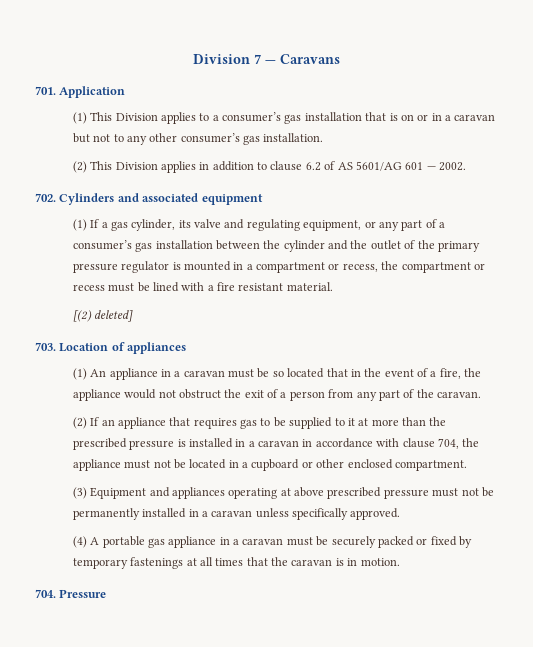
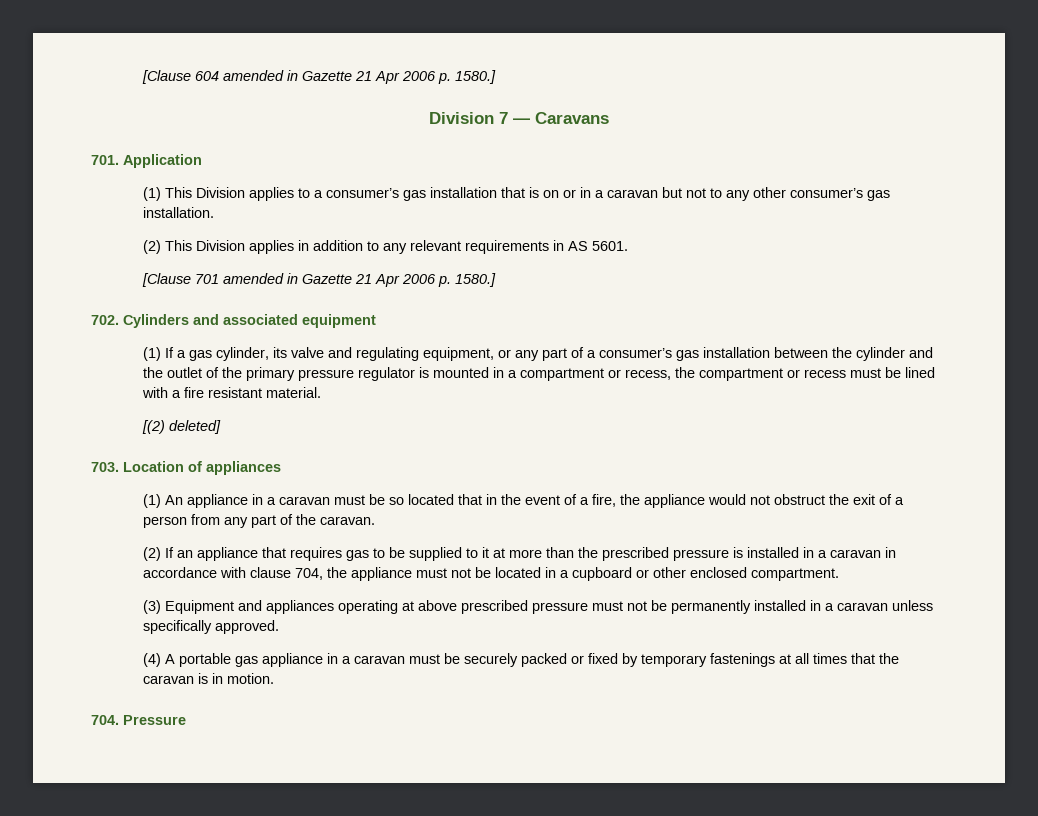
(193, 59) none -> [141,70,496,84] [Clause 604 amended in Gazette 21 Apr 2006 p. 1580.] //
[270,161,467,171] clause 6.2 of AS 5601/AG 601 — 2002. -> [382,240,628,254] [141,273,496,287] any relevant requirements in AS 5601. // [Clause 701 amended in Gazette 21 Apr 2006 p. 1580.]

